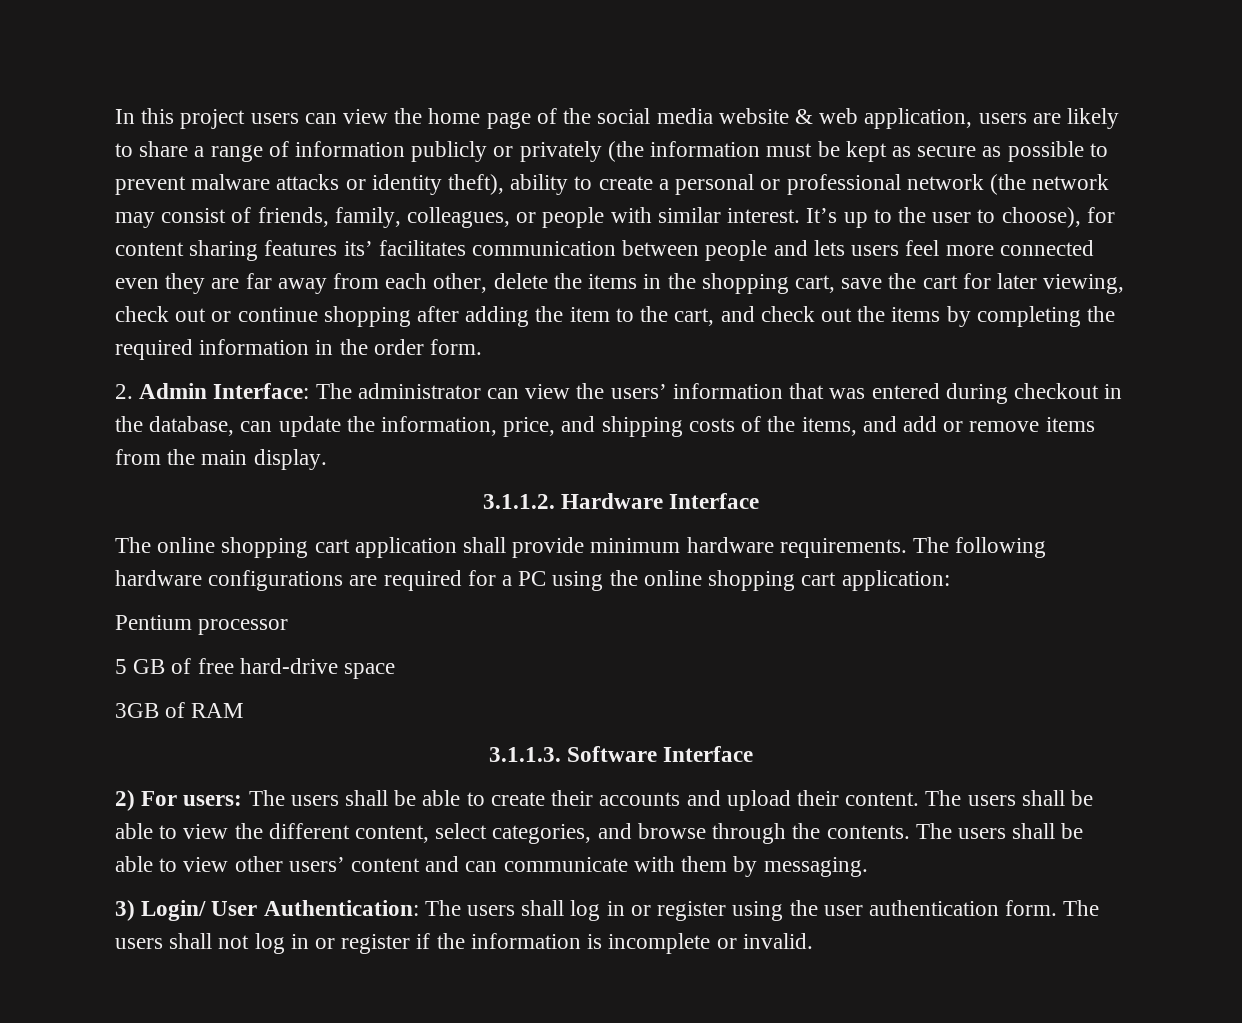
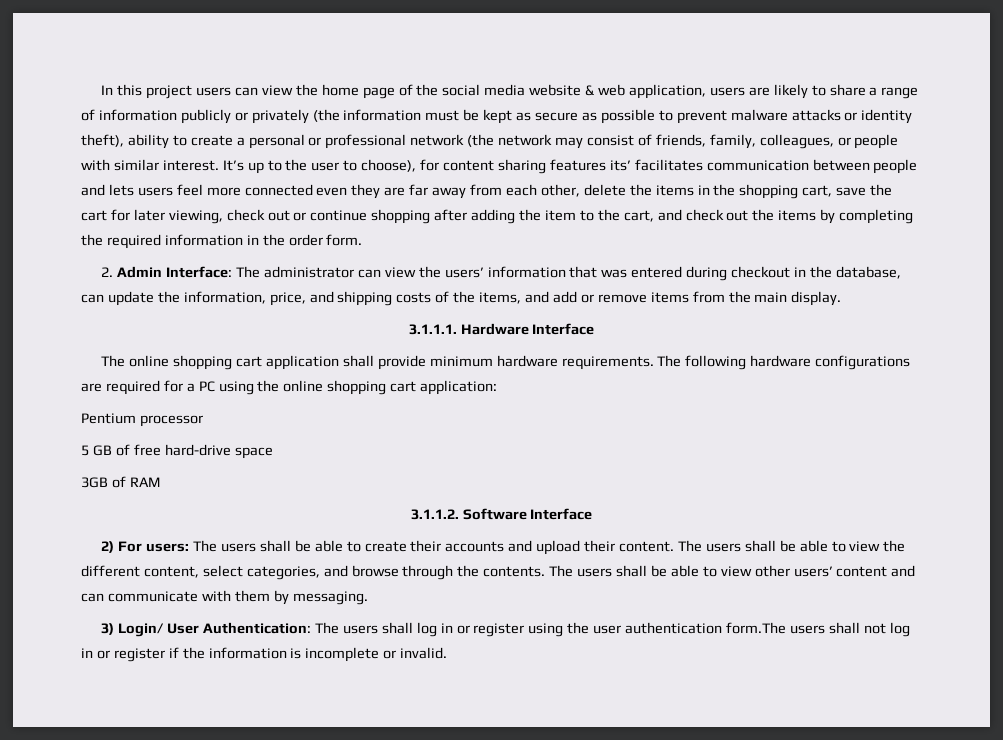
[482,494,555,509] 3.1.1.2. -> [408,324,457,335] 3.1.1.1.
[488,747,561,762] 3.1.1.3. -> [410,509,459,520] 3.1.1.2.
[1005,900,1100,916] form. The -> [726,622,787,634] form.The

